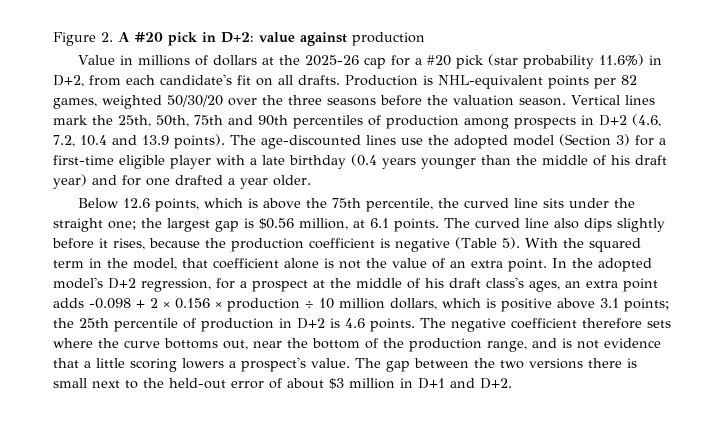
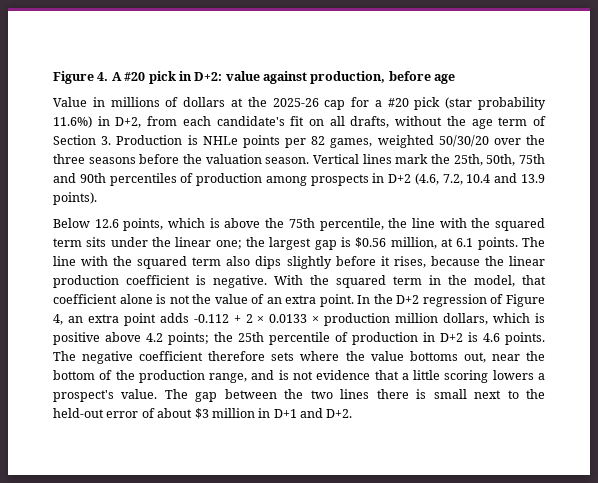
[53,32,113,46] Figure 2. -> [53,71,109,84] Figure 4.
[352,32,425,46] production -> [310,71,456,84] production, before age
[298,75,340,85] drafts. -> [350,116,546,129] [53,135,112,145] drafts, without the age term of Section 3.
[438,75,543,89] NHL-equivalent -> [202,136,238,145] NHLe
[230,134,666,149] [53,154,667,169] [53,174,311,189] The age-discounted lines use the adopted model (Section 3) for a first-time eligible player with a late birthday (0.4 years younger than the middle of his draft year) and for one drafted a year older. -> (97, 198) none
[463,198,538,208] curved line -> [411,218,545,231] [53,238,82,247] line with the squared term
[53,218,103,232] straight -> [175,237,212,247] linear
[475,218,549,228] curved line -> [53,256,222,269] line with the squared term
(226, 243) none -> [509,256,545,266] linear
[395,237,520,252] negative (Table 5). -> [213,275,267,288] negative.
[598,258,652,272] [53,277,560,292] adopted model's D+2 regression, for a prospect at the middle of his draft class's ages, -> [396,294,546,307] [53,314,63,325] D+2 regression of Figure 4,
[89,298,131,309] -0.098 -> [193,314,229,323] -0.112
[175,298,210,309] 0.156 -> [269,314,308,323] 0.0133
[305,298,334,309] ÷ 10 -> (391, 319) none
[600,298,619,308] 3.1 -> [146,333,163,342] 4.2
[124,340,160,348] curve -> [370,351,404,361] value
[529,358,583,369] versions -> [340,389,370,399] lines

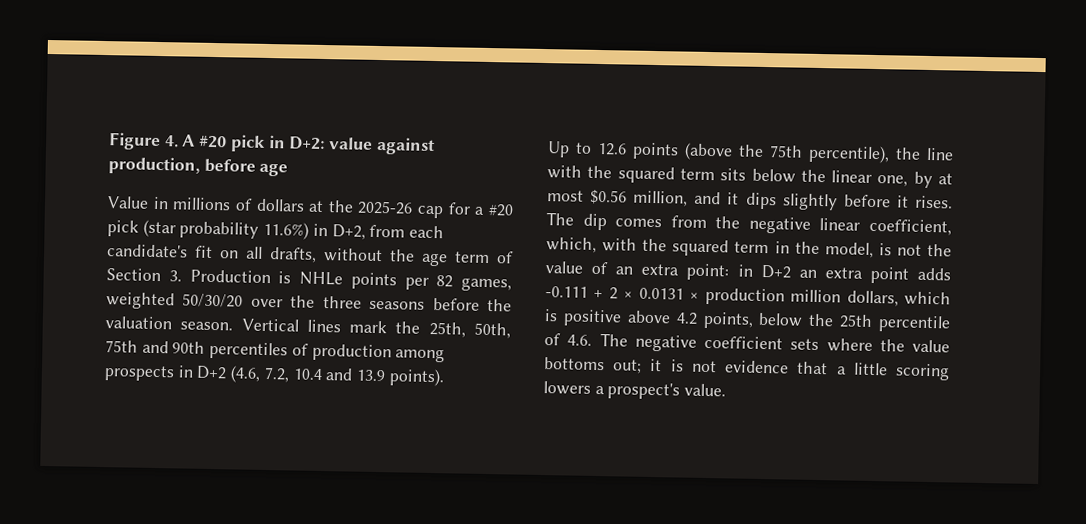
[53,218,261,231] Below 12.6 points, which is above -> [547,141,733,161] Up to 12.6 points (above
[319,218,384,231] percentile, -> [808,144,890,164] percentile),
[110,237,545,250] [53,256,545,269] [53,275,303,288] under the linear one; the largest gap is $0.56 million, at 6.1 points. The line with the squared term also dips slightly before it rises, because the linear production coefficient is negative. With -> [751,168,954,189] [547,189,953,211] [546,212,952,236] [546,237,638,253] below the linear one, by at most $0.56 million, and it dips slightly before it rises. The dip comes from the negative linear coefficient, which, with
[522,275,546,285] [53,294,153,304] that coefficient alone -> (874, 250) none
[319,294,546,307] [53,314,63,325] point. In the D+2 regression of Figure 4, -> [686,263,791,281] point: in D+2
[193,314,229,323] -0.112 -> [545,286,588,298] -0.111
[269,314,308,323] 0.0133 -> [638,287,684,300] 0.0131
[168,332,209,345] points; -> [702,311,804,329] points, below
[352,332,545,345] production in D+2 is 4.6 points. -> [567,334,593,346] 4.6.
[208,351,266,361] therefore -> (783, 342) none
[463,351,545,363] [53,370,275,383] out, near the bottom of the production range, and -> [612,358,663,374] out; it
[164,389,545,402] [53,408,353,419] The gap between the two lines there is small next to the held-out error of about $3 million in D+1 and D+2. -> (727, 390) none

